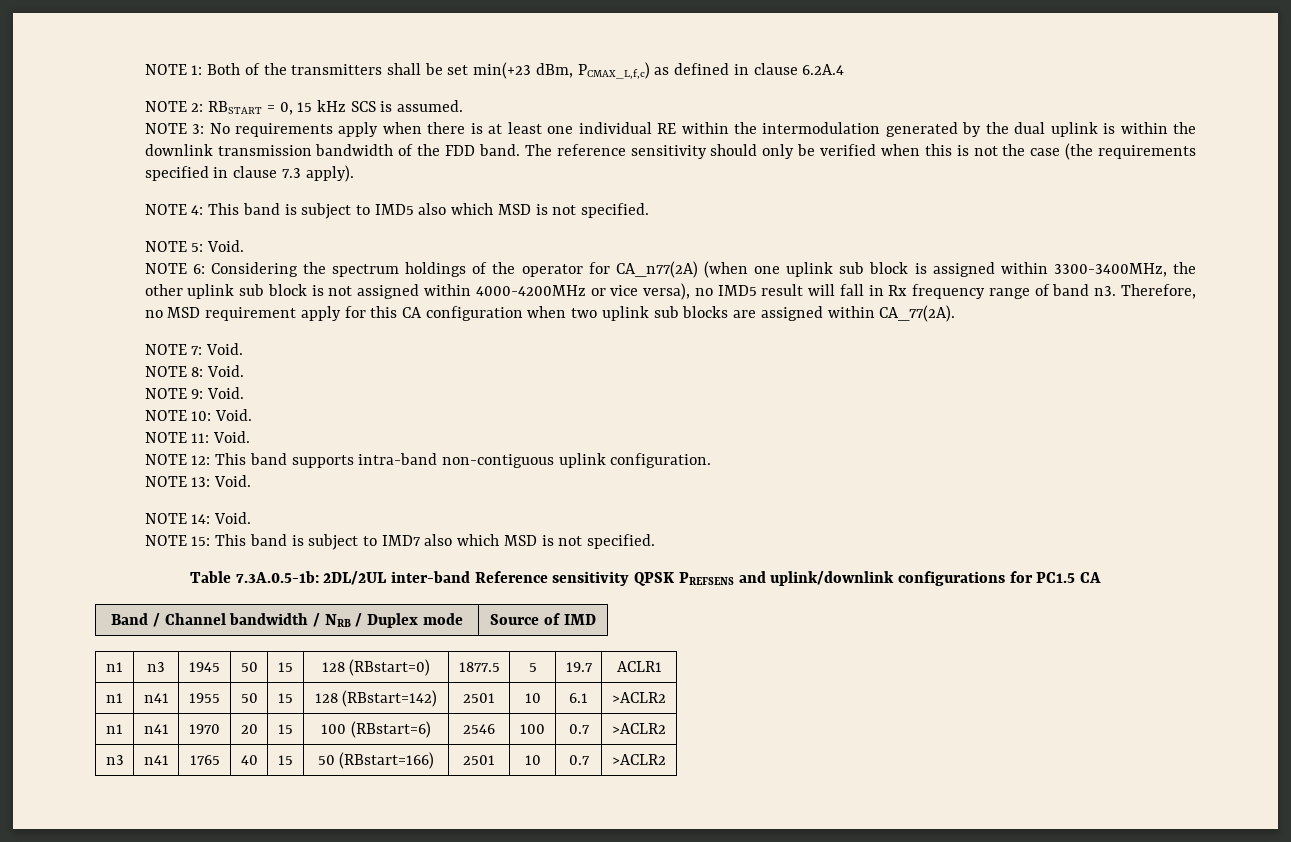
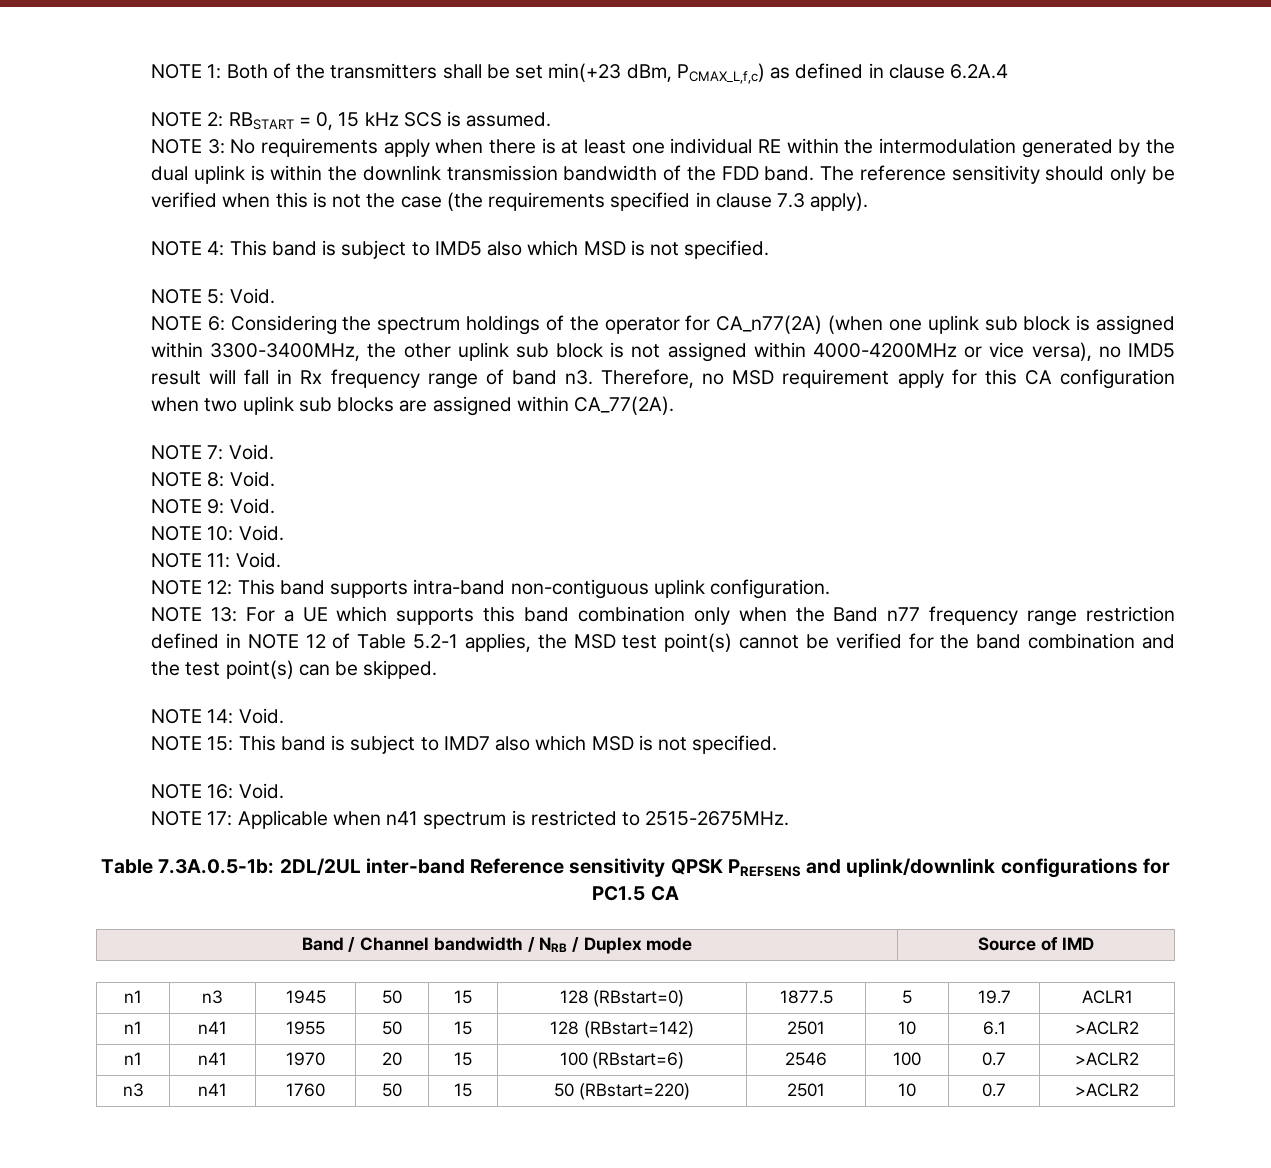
[214,475,252,487] Void. -> [245,606,1175,626] [150,633,1175,652] [150,660,438,679] For a UE which supports this band combination only when the Band n77 frequency range restriction defined in NOTE 12 of Table 5.2-1 applies, the MSD test point(s) cannot be verified for the band combination and the test point(s) can be skipped.
(656, 541) none -> [150,783,284,799] [150,810,790,829] // NOTE 16: Void. // NOTE 17: Applicable when n41 spectrum is restricted to 2515-2675MHz.
[189,755,220,765] [240,755,258,765] 1765 | 40 -> [286,1083,325,1097] [382,1083,402,1097] 1760 | 50
[339,752,435,769] (RBstart=166) -> [578,1083,690,1100] (RBstart=220)

